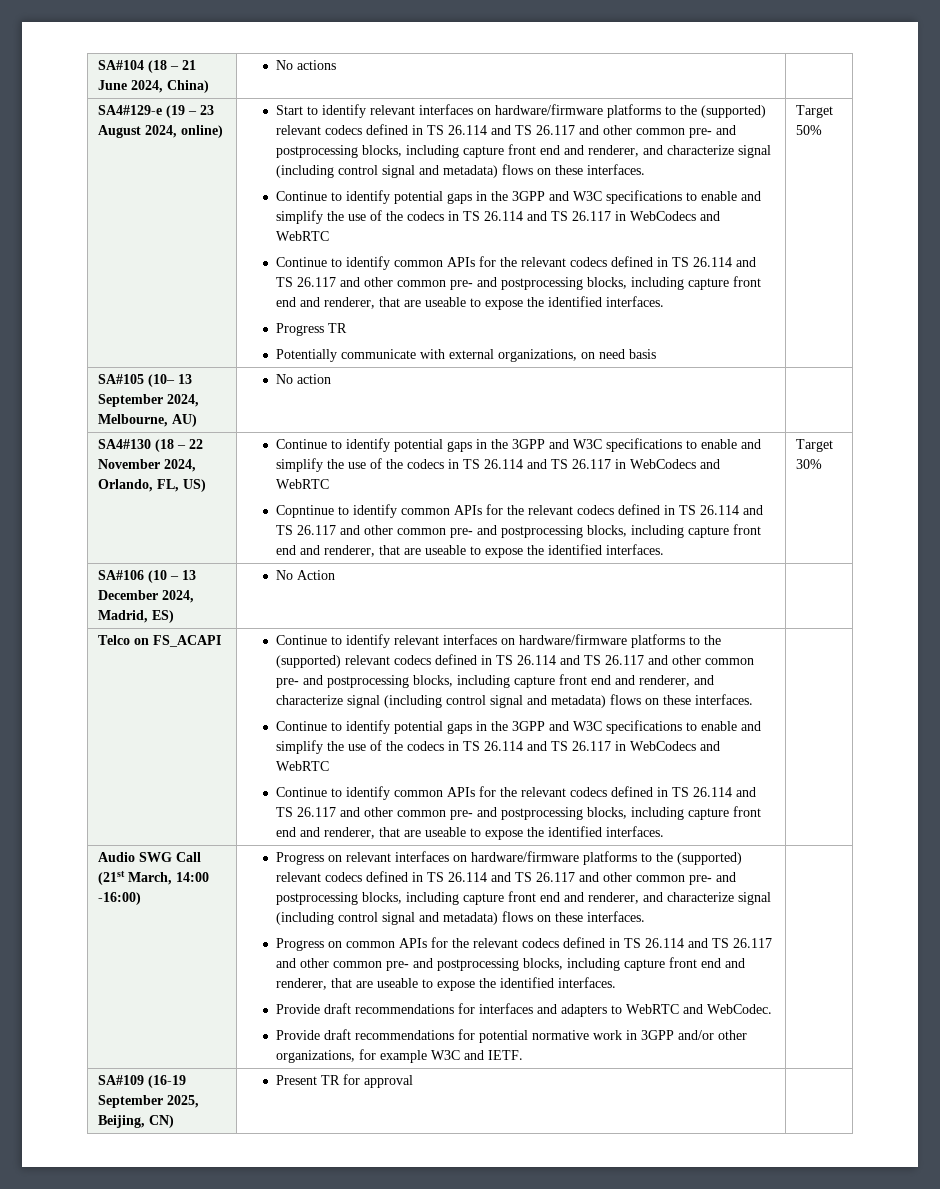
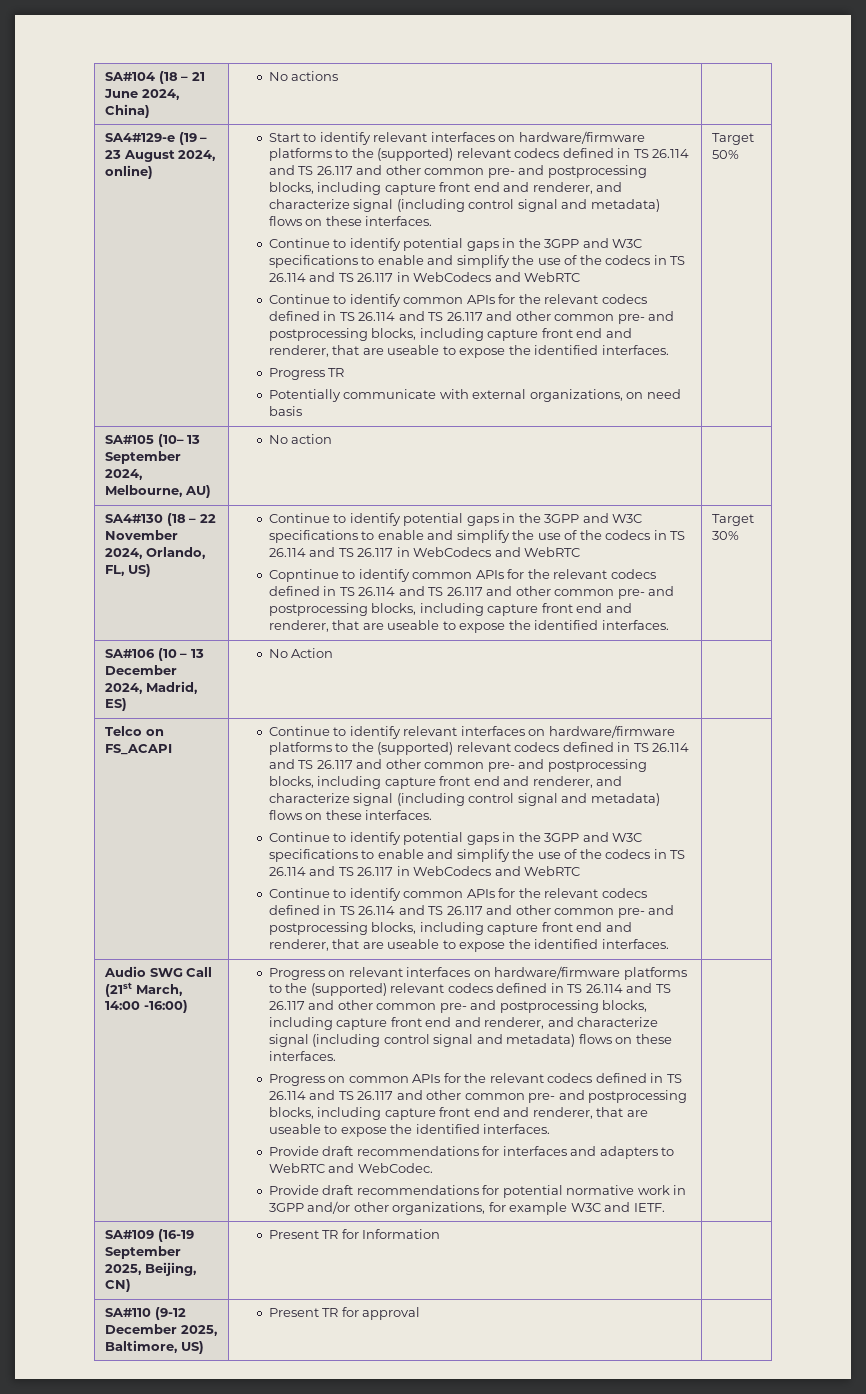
(175, 1121) none -> [268,1229,441,1239] [105,1307,186,1320] [105,1324,217,1336] [105,1340,204,1354] | Present TR for Information | // SA#110 (9-12 December 2025, Baltimore, US)

